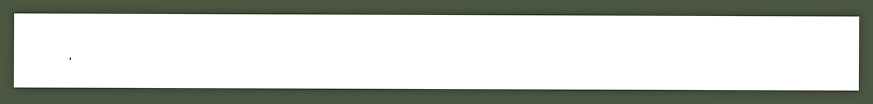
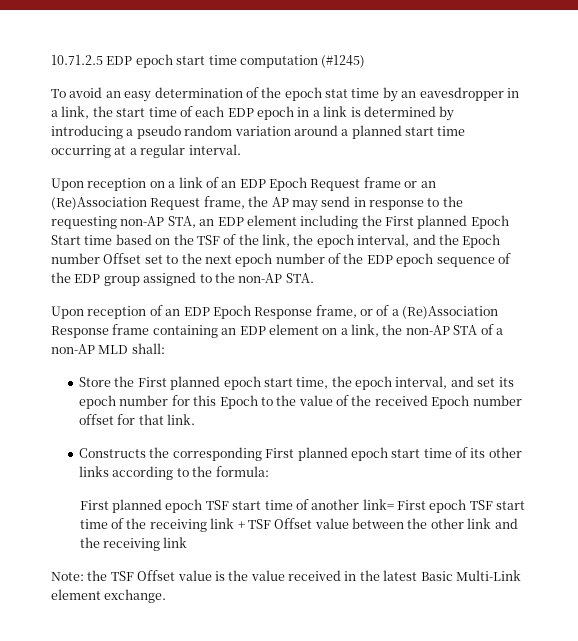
[68,57,72,60] . -> [51,54,366,68] [51,87,519,102] [51,106,455,121] [51,125,466,139] [51,144,241,158] [51,177,436,191] [51,196,463,211] [51,215,509,229] [51,234,501,248] [51,253,511,267] [51,272,314,286] [51,305,499,319] [51,324,503,338] [51,343,165,354] [79,376,514,390] [79,395,522,409] [79,414,196,425] [79,447,522,461] [79,466,269,480] [79,499,526,513] [79,518,518,532] [79,537,188,551] [51,570,521,581] [51,589,167,603] 10.71.2.5 EDP epoch start time computation (#1245) // To avoid an easy determination of the epoch stat time by an eavesdropper in a link, the start time of each EDP epoch in a link is determined by introducing a pseudo random variation around a planned start time occurring at a regular interval. // Upon reception on a link of an EDP Epoch Request frame or an (Re)Association Request frame, the AP may send in response to the requesting non-AP STA, an EDP element including the First planned Epoch Start time based on the TSF of the link, the epoch interval, and the Epoch number Offset set to the next epoch number of the EDP epoch sequence of the EDP group assigned to the non-AP STA. // Upon reception of an EDP Epoch Response frame, or of a (Re)Association Response frame containing an EDP element on a link, the non-AP STA of a non-AP MLD shall: // Store the First planned epoch start time, the epoch interval, and set its epoch number for this Epoch to the value of the received Epoch number offset for that link. // Constructs the corresponding First planned epoch start time of its other links according to the formula: // First planned epoch TSF start time of another link= First epoch TSF start time of the receiving link + TSF Offset value between the other link and the receiving link // Note: the TSF Offset value is the value received in the latest Basic Multi-Link element exchange.

